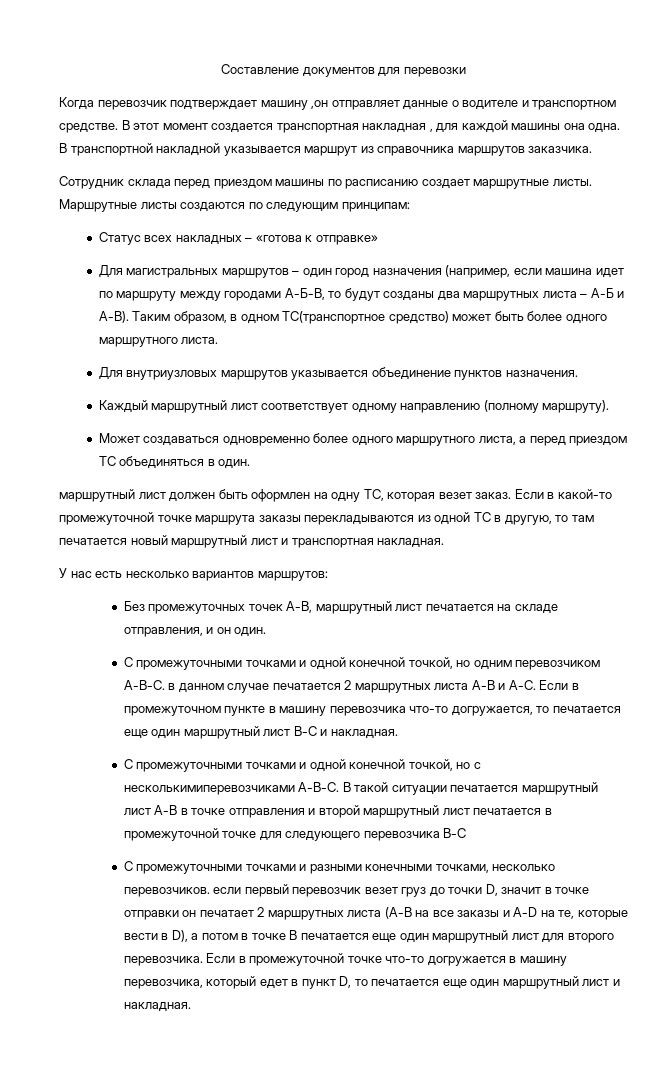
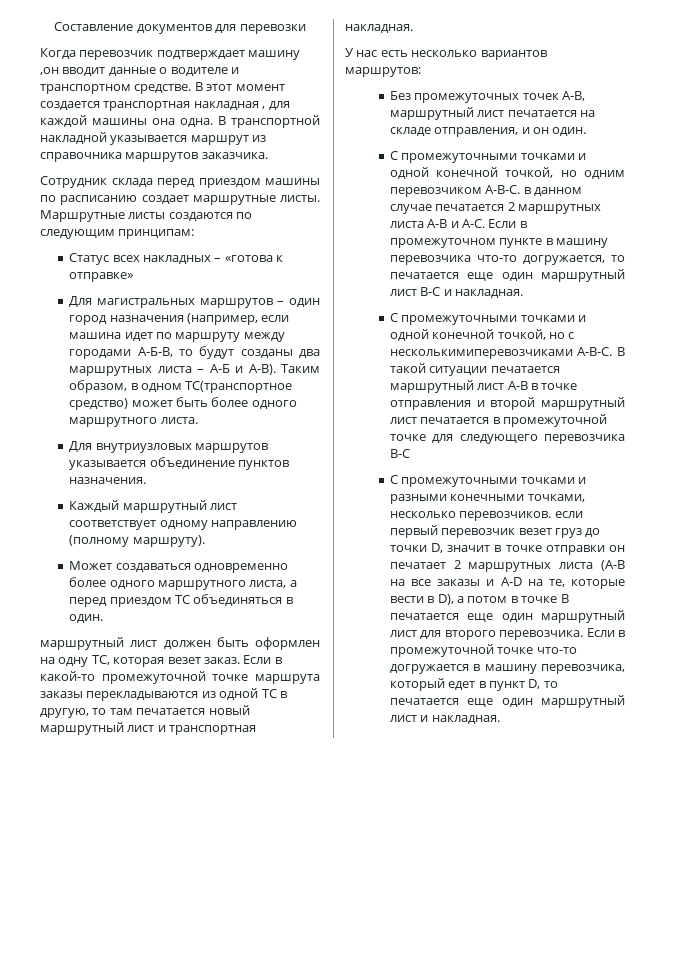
[331,100,400,110] отправляет -> [62,67,106,76] вводит

